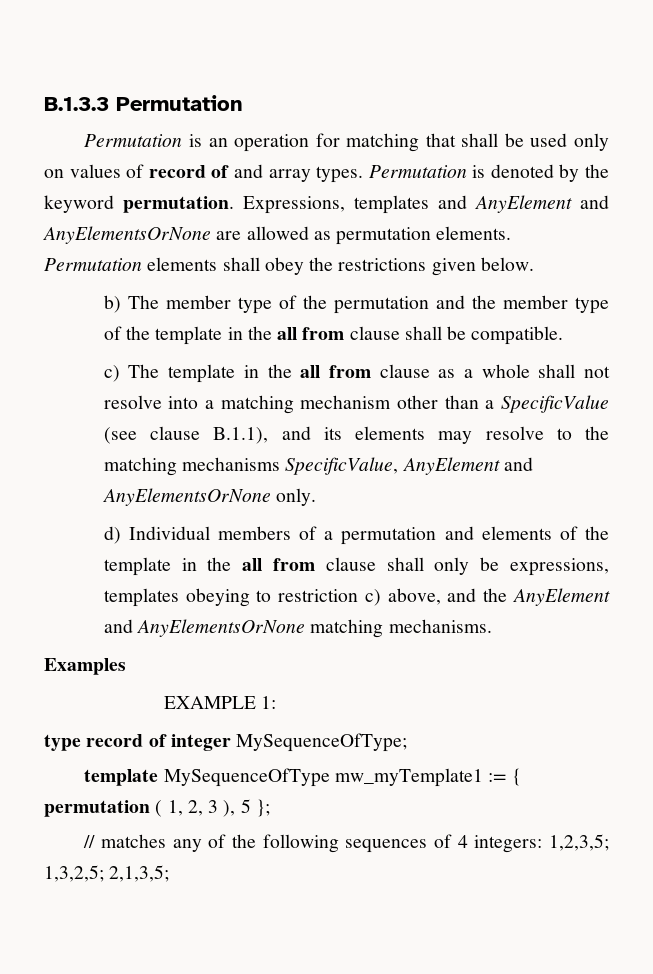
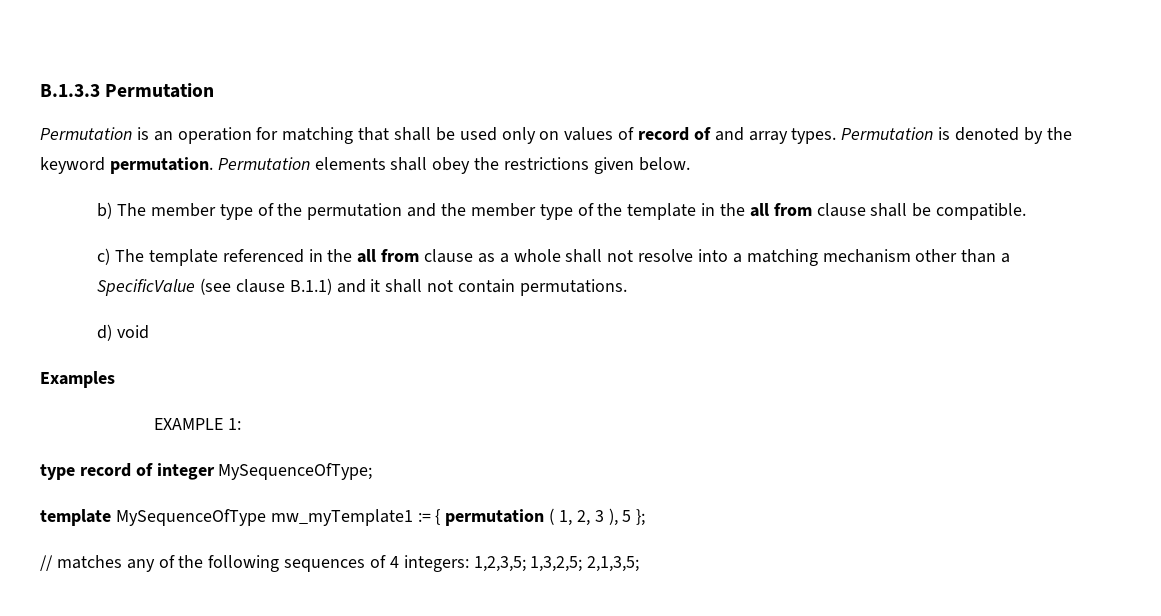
[243,195,609,214] [43,226,512,245] Expressions, templates and AnyElement and AnyElementsOrNone are allowed as permutation elements. -> (213, 165) none
(236, 373) none -> [222,249,304,263] referenced
[213,426,609,444] [103,457,533,476] [102,488,317,506] [103,526,609,545] [103,557,609,576] [103,588,610,607] [103,619,492,638] B.1.1), and its elements may resolve to the matching mechanisms SpecificValue, AnyElement and AnyElementsOrNone only. // d) Individual members of a permutation and elements of the template in the all from clause shall only be expressions, templates obeying to restriction c) above, and the AnyElement and AnyElementsOrNone matching mechanisms. -> [289,278,627,296] [97,324,149,341] B.1.1) and it shall not contain permutations. // d) void

